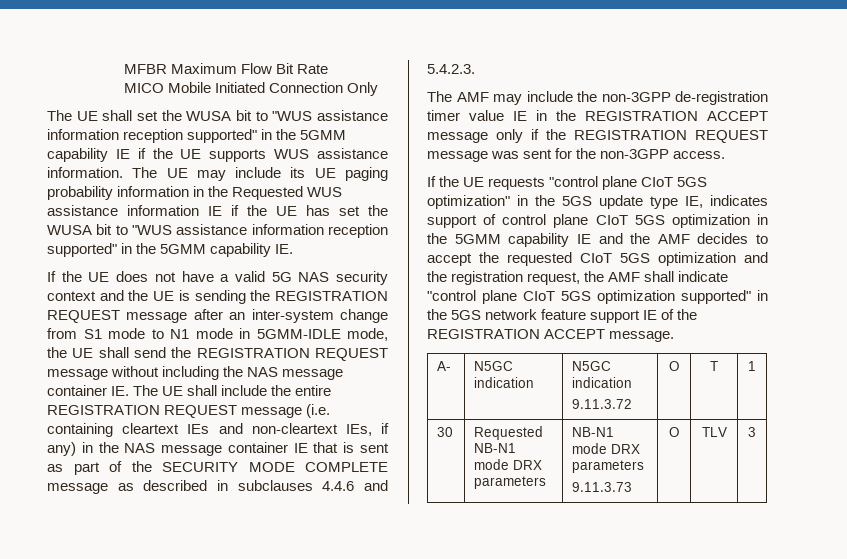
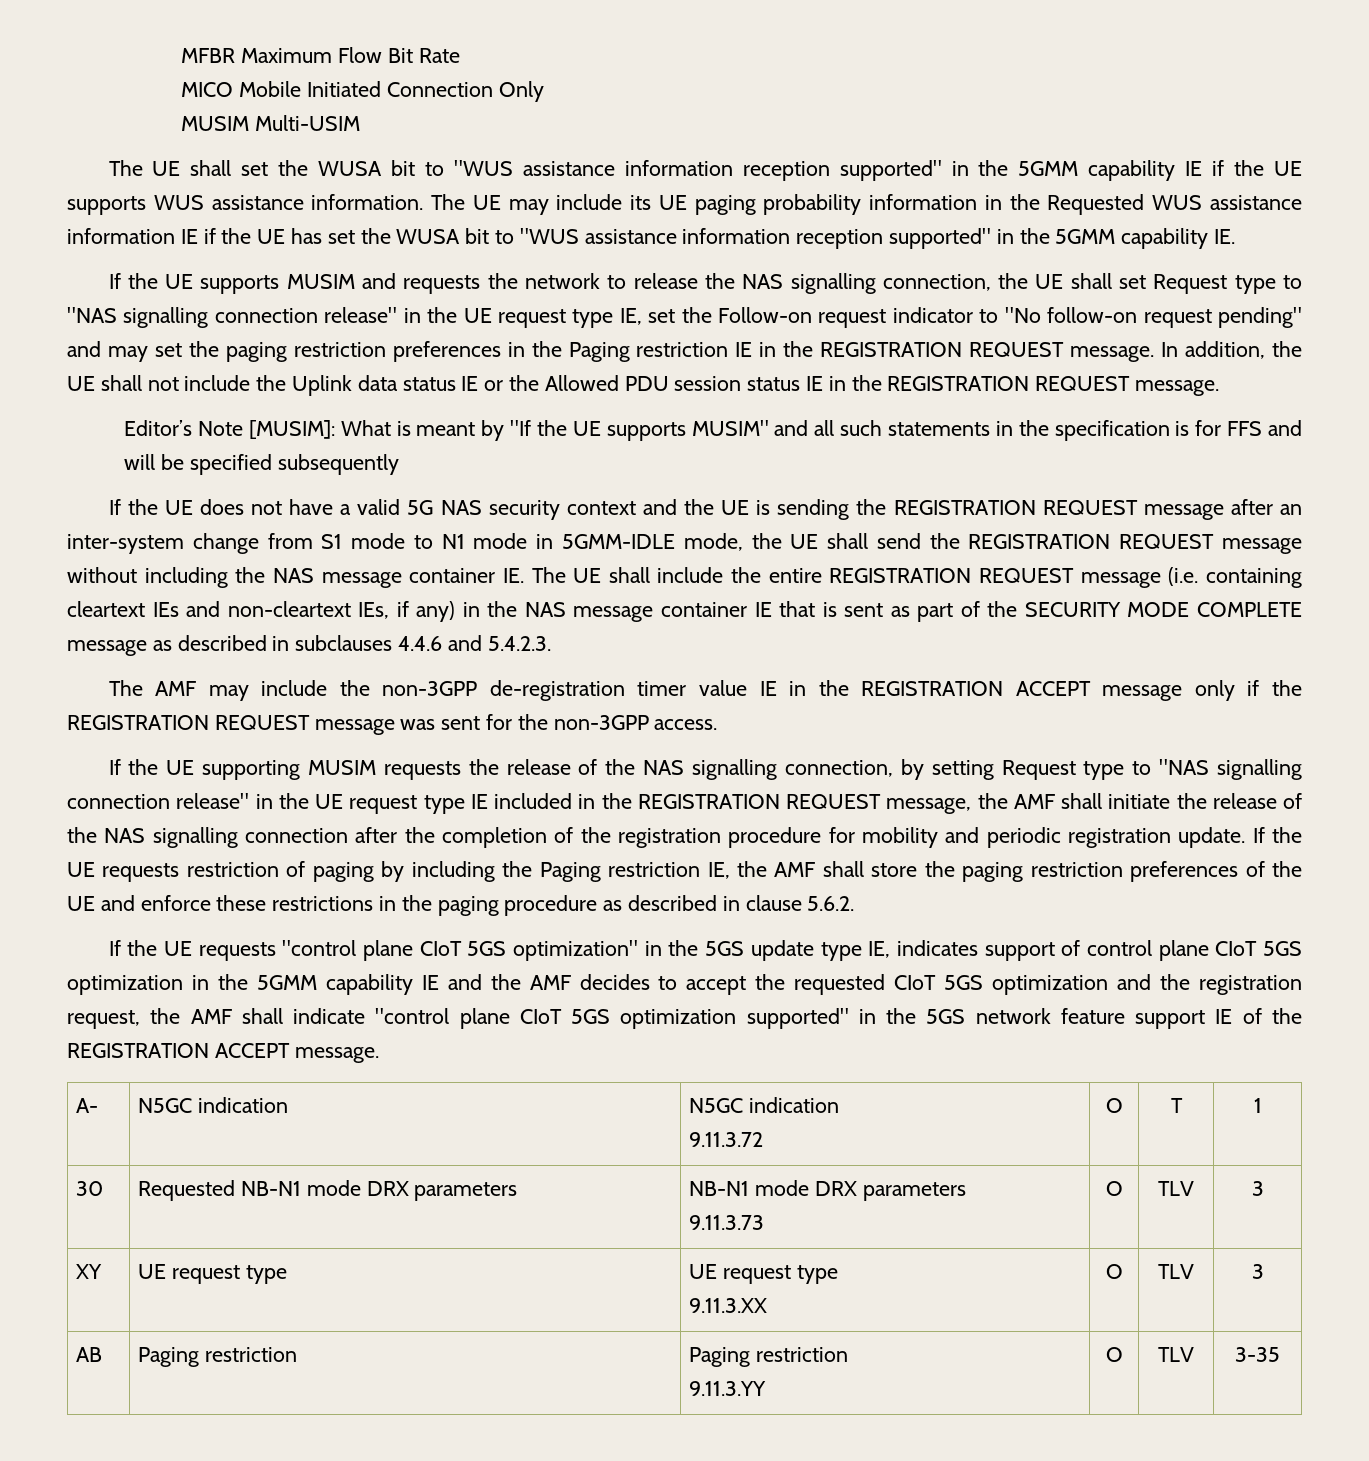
(379, 89) none -> [181,115,361,131] // MUSIM Multi-USIM
(294, 249) none -> [108,273,1302,294] [67,307,1302,328] [67,341,1302,362] [67,375,1220,396] [124,420,1302,441] [124,454,399,475] // If the UE supports MUSIM and requests the network to release the NAS signalling connection, the UE shall set Request type to "NAS signalling connection release" in the UE request type IE, set the Follow-on request indicator to "No follow-on request pending" and may set the paging restriction preferences in the Paging restriction IE in the REGISTRATION REQUEST message. In addition, the UE shall not include the Uplink data status IE or the Allowed PDU session status IE in the REGISTRATION REQUEST message. // Editor’s Note [MUSIM]: What is meant by "If the UE supports MUSIM" and all such statements in the specification is for FFS and will be specified subsequently
(726, 155) none -> [108,759,1302,780] [67,793,1303,814] [67,827,1302,848] [67,861,1303,882] [67,895,855,916] // If the UE supporting MUSIM requests the release of the NAS signalling connection, by setting Request type to "NAS signalling connection release" in the UE request type IE included in the REGISTRATION REQUEST message, the AMF shall initiate the release of the NAS signalling connection after the completion of the registration procedure for mobility and periodic registration update. If the UE requests restriction of paging by including the Paging restriction IE, the AMF shall store the paging restriction preferences of the UE and enforce these restrictions in the paging procedure as described in clause 5.6.2.
(756, 432) none -> [76,1264,103,1279] [138,1264,287,1284] [689,1264,838,1284] [689,1298,768,1313] [1105,1264,1123,1279] [1158,1264,1195,1279] [1251,1264,1264,1279] [76,1347,103,1362] [138,1347,297,1367] [689,1347,848,1367] [689,1381,767,1396] [1105,1347,1123,1362] [1158,1347,1195,1362] [1235,1347,1280,1362] // XY | UE request type | UE request type // 9.11.3.XX | O | TLV | 3 // AB | Paging restriction | Paging restriction // 9.11.3.YY | O | TLV | 3-35

